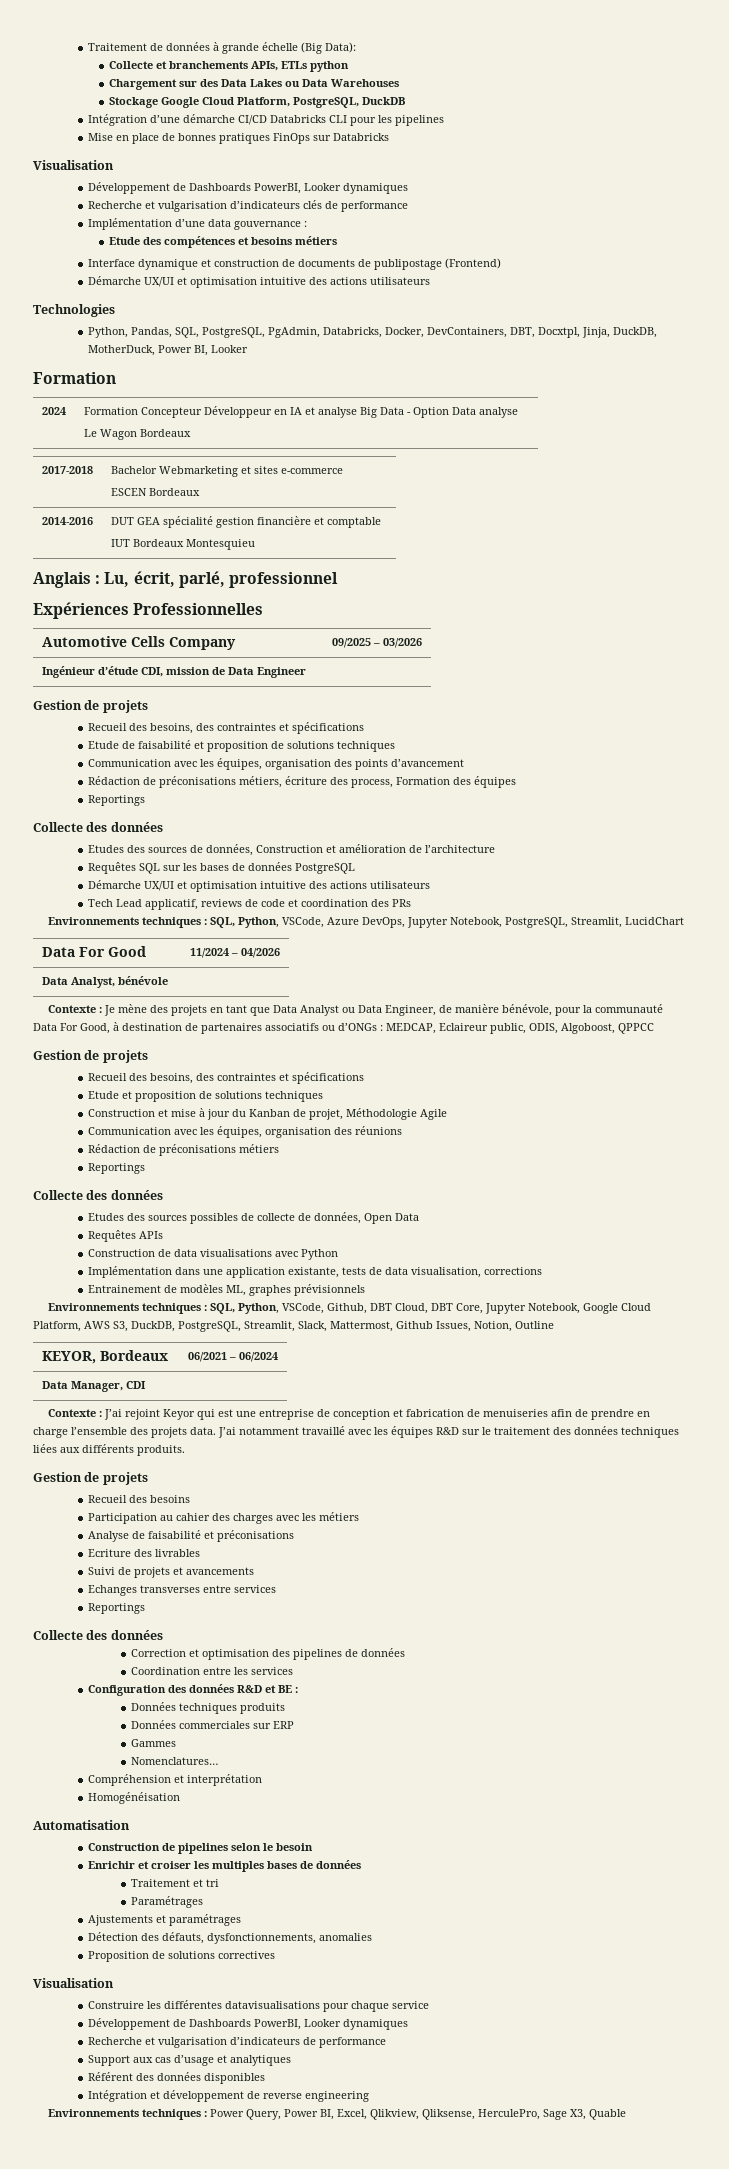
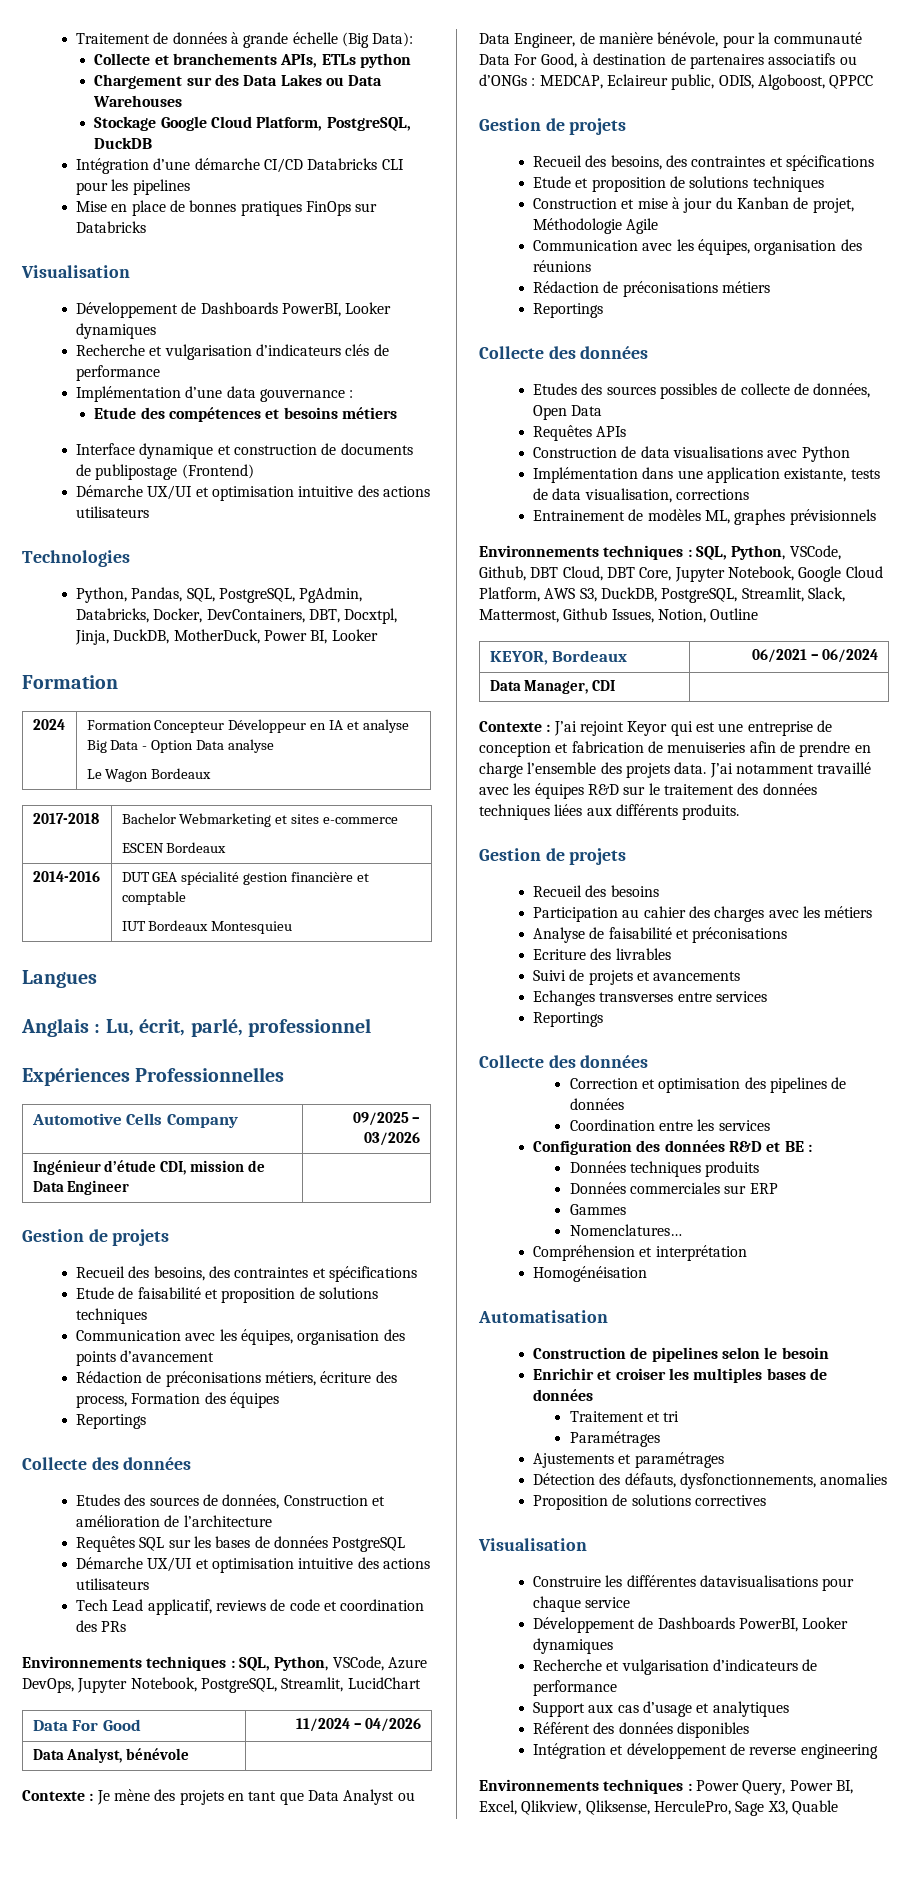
(255, 544) none -> [22,970,97,988] // Langues

